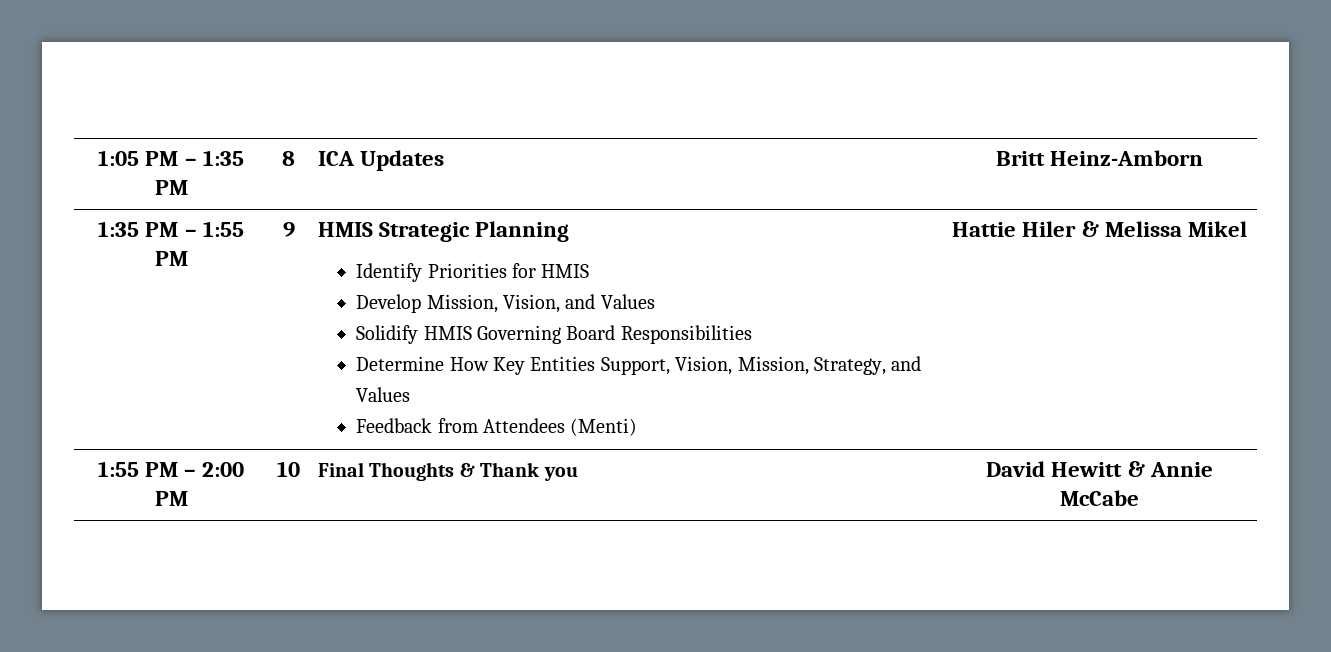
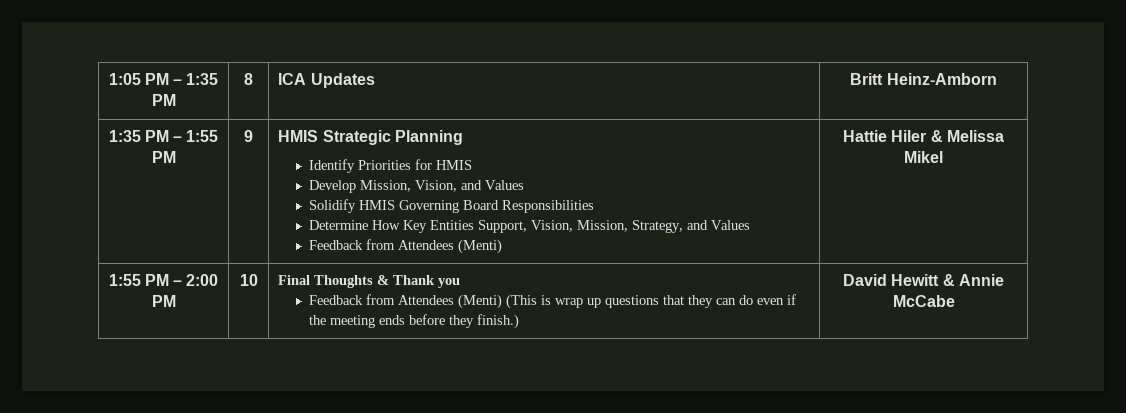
(578, 474) none -> [308,294,796,309] [308,314,519,329] // Feedback from Attendees (Menti) (This is wrap up questions that they can do even if the meeting ends before they finish.)

